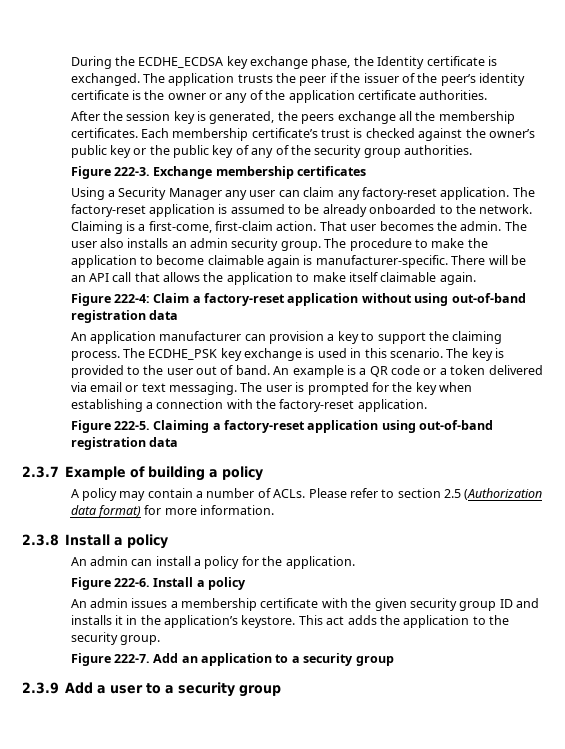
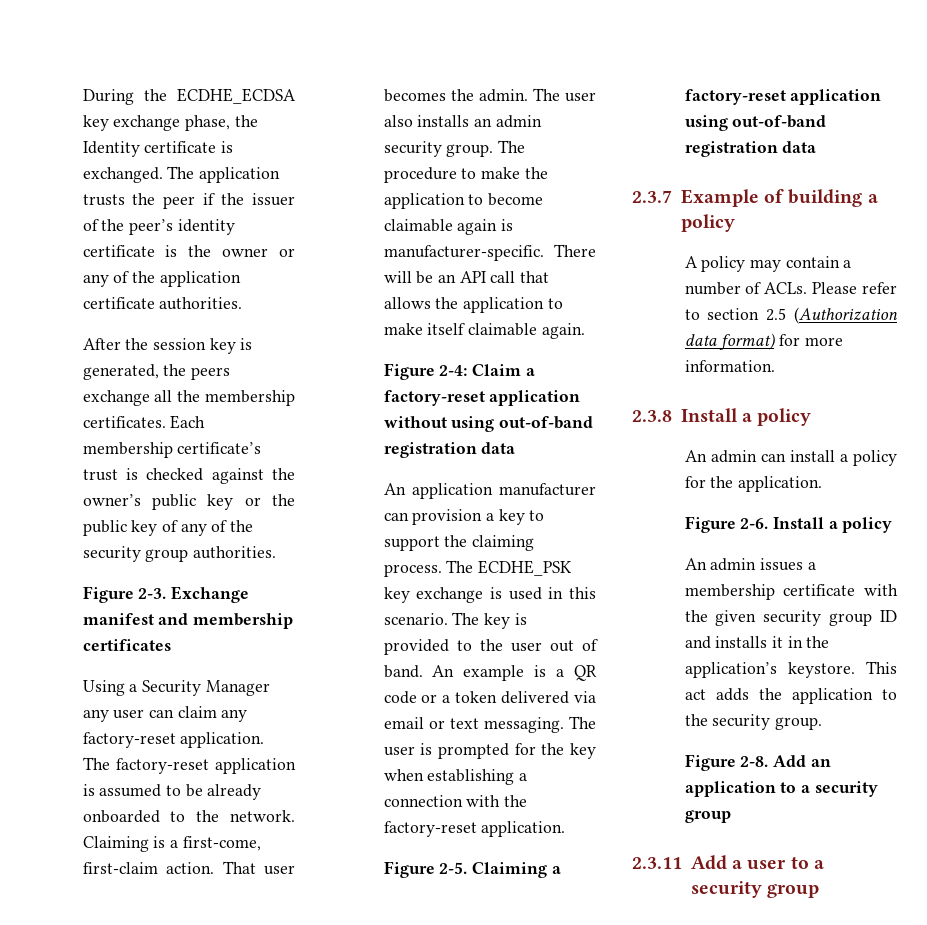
[113,166,213,179] 222-3. Exchange -> [138,586,249,603] [82,613,189,625] 2-3. Exchange manifest and
[113,294,150,303] 222-4: -> [439,365,468,376] 2-4:
[113,421,150,430] 222-5. -> [439,862,468,874] 2-5.
[113,578,150,587] 222-6. -> [740,518,769,529] 2-6.
[113,654,150,663] 222-7. -> [740,756,769,767] 2-8.
[22,682,59,694] 2.3.9 -> [632,857,682,869] 2.3.11

